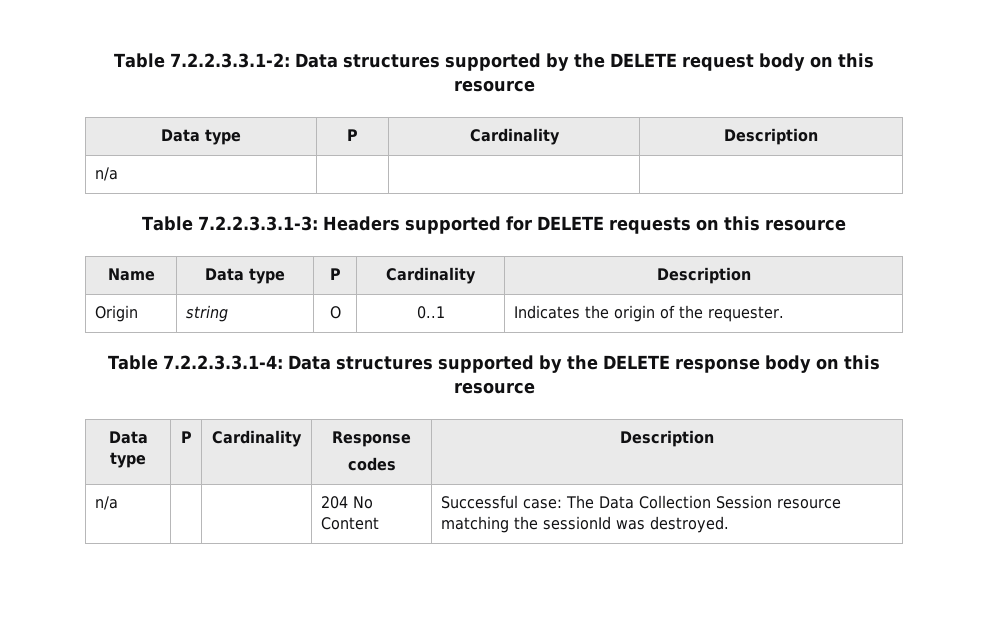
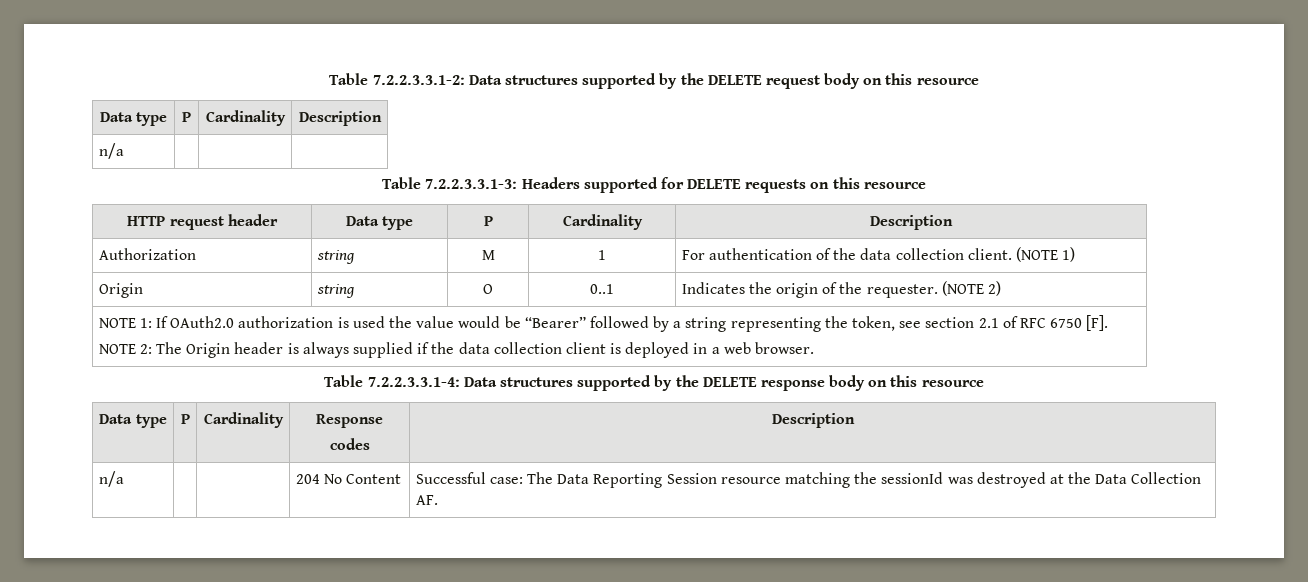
[107,268,155,281] [205,268,285,284] [329,268,341,280] [386,267,476,284] [656,267,751,284] Name | Data type | P | Cardinality | Description -> [127,214,278,230] [345,216,414,230] [483,216,493,226] [562,214,643,230] [869,215,953,230] [98,248,196,260] [316,250,355,264] [481,250,495,260] [598,250,606,260] [681,247,1076,262] HTTP request header | Data type | P | Cardinality | Description // Authorization | string | M | 1 | For authentication of the data collection client. (NOTE 1)
(784, 314) none -> [941,281,1001,296] [98,315,1109,332] [98,342,814,358] (NOTE 2) // NOTE 1: If OAuth2.0 authorization is used the value would be “Bearer” followed by a string representing the token, see section 2.1 of RFC 6750 [F]. // NOTE 2: The Origin header is always supplied if the data collection client is deployed in a web browser.
[638,495,711,509] Collection -> [593,473,663,488] Reporting
[649,516,729,533] destroyed. -> [976,472,1202,488] [415,495,438,505] destroyed at the Data Collection AF.

